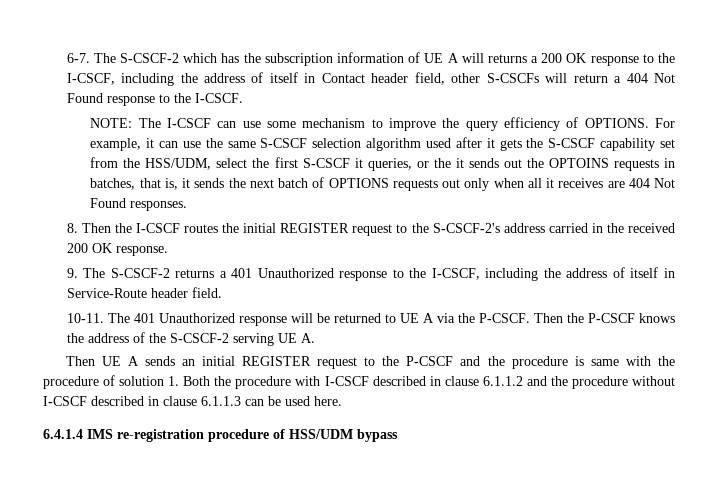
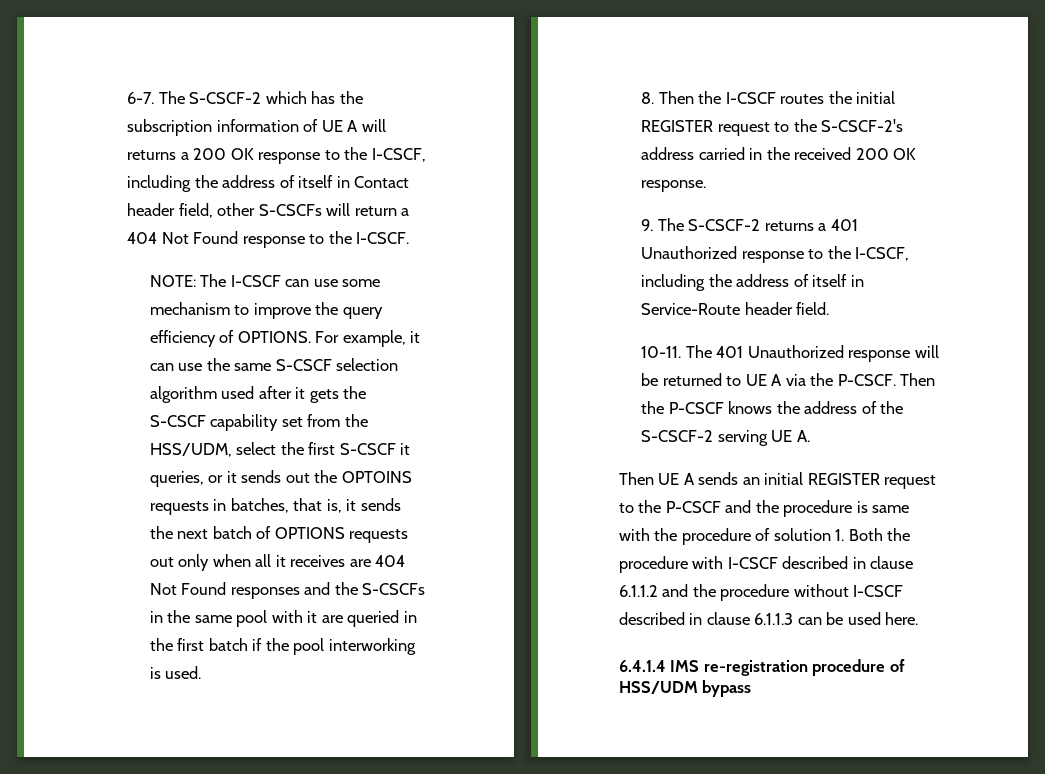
[433,158,451,168] the -> (224, 479) none
[130,201,188,211] responses. -> [230,582,426,599] [149,610,417,627] [149,638,416,655] [149,666,202,679] responses and the S-CSCFs in the same pool with it are queried in the first batch if the pool interworking is used.

